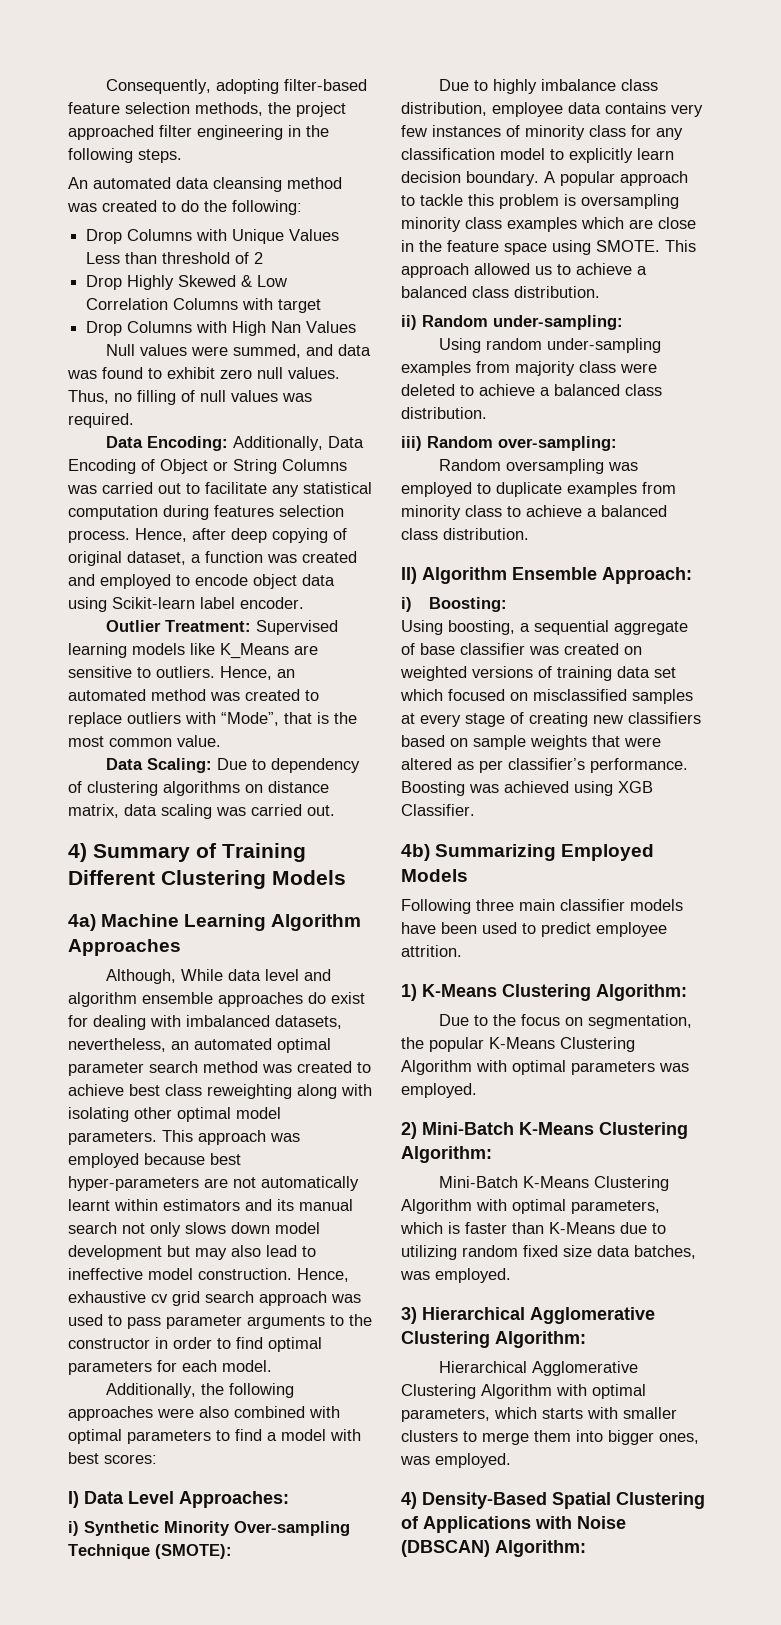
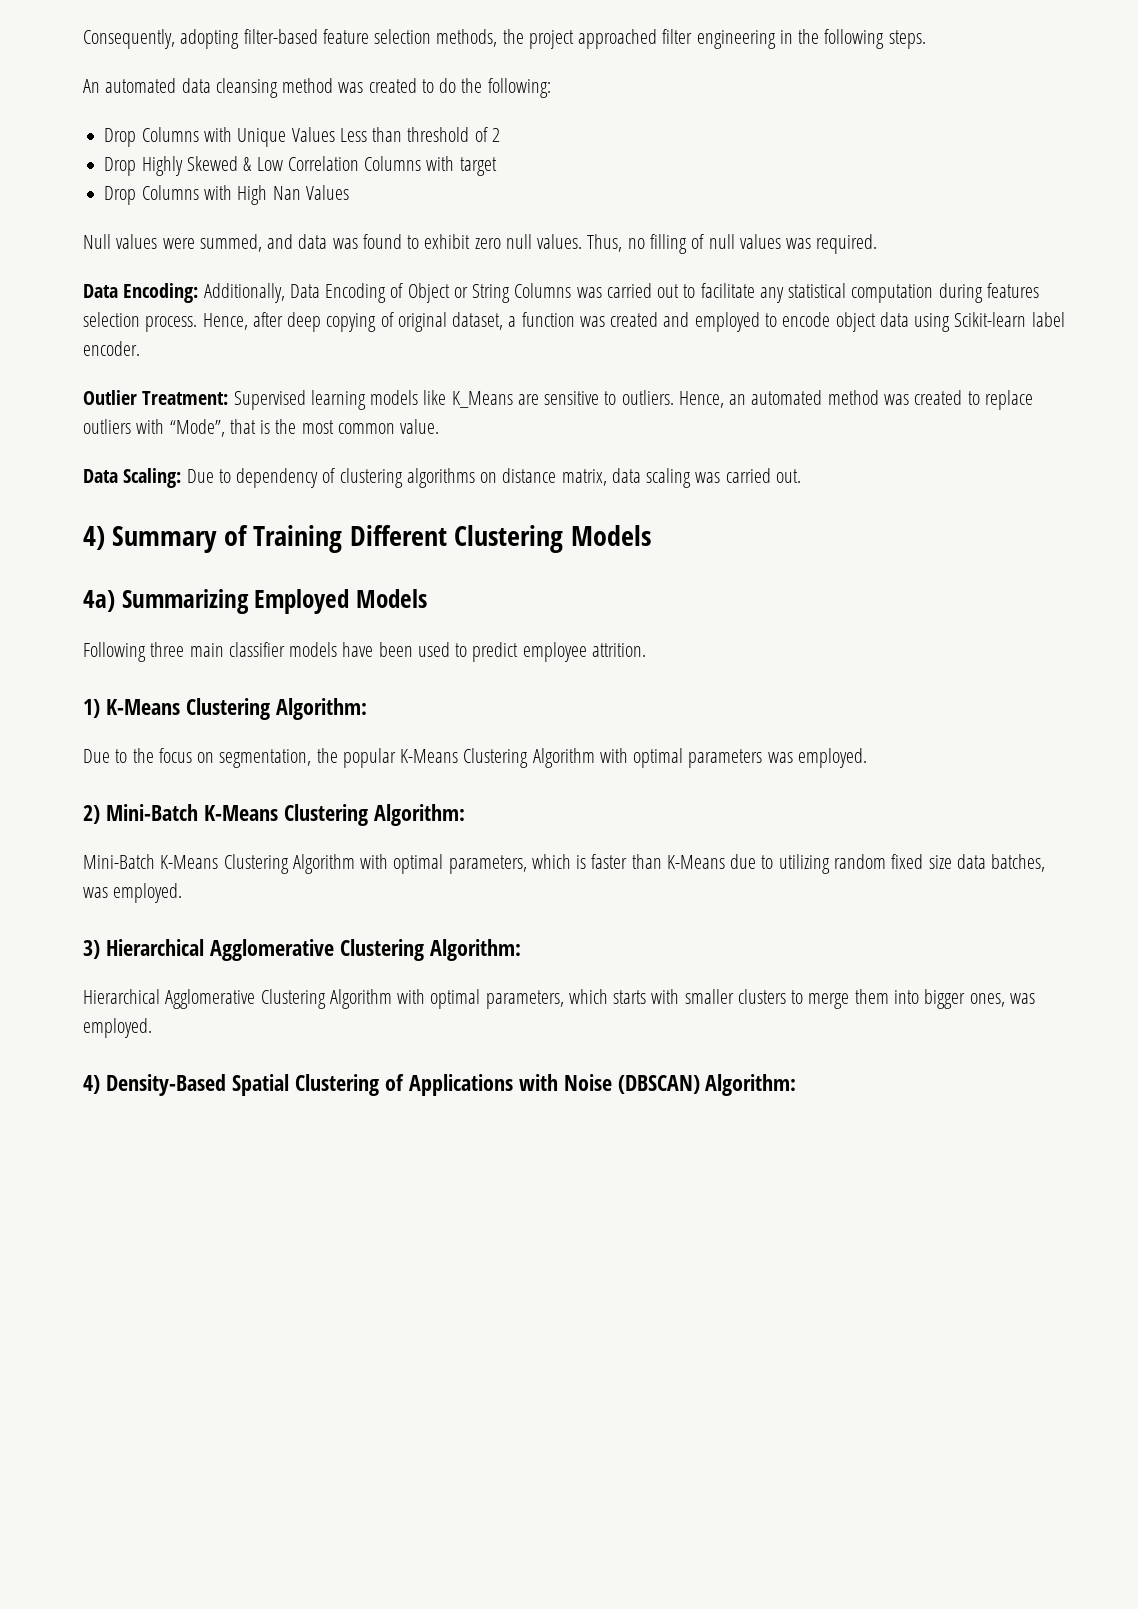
[101,914,362,931] [68,939,181,956] [105,969,331,984] [68,992,365,1007] [68,1015,342,1030] [68,1038,331,1053] [68,1061,371,1076] [68,1084,372,1099] [68,1107,281,1122] [68,1130,300,1145] [68,1153,241,1168] [68,1176,359,1191] [68,1199,353,1211] [68,1222,320,1237] [68,1245,316,1260] [68,1268,349,1282] [68,1291,361,1306] [68,1314,372,1329] [68,1337,322,1352] [68,1360,272,1375] [105,1383,294,1398] [68,1406,340,1421] [68,1429,361,1444] [68,1452,157,1464] [68,1491,289,1508] [68,1521,350,1536] [68,1544,232,1559] [438,79,658,94] [401,102,703,117] [401,125,683,140] [401,148,674,163] [401,171,688,186] [401,194,679,209] [401,217,696,232] [401,240,696,255] [401,263,647,278] [401,286,600,298] [401,315,623,330] [438,338,661,353] [401,361,657,376] [401,384,662,396] [401,407,487,419] [401,436,617,451] [438,459,638,474] [401,482,676,497] [401,505,667,520] [401,528,529,540] [401,567,692,584] [401,597,508,612] [401,620,688,635] [401,643,642,655] [400,666,676,681] [400,689,693,704] [401,712,701,727] [401,735,661,750] [401,758,688,773] [401,781,653,796] [401,804,475,816] [401,844,430,861] Machine Learning Algorithm Approaches // Although, While data level and algorithm ensemble approaches do exist for dealing with imbalanced datasets, nevertheless, an automated optimal parameter search method was created to achieve best class reweighting along with isolating other optimal model parameters. This approach was employed because best hyper-parameters are not automatically learnt within estimators and its manual search not only slows down model development but may also lead to ineffective model construction. Hence, exhaustive cv grid search approach was used to pass parameter arguments to the constructor in order to find optimal parameters for each model. // Additionally, the following approaches were also combined with optimal parameters to find a model with best scores: // I) Data Level Approaches: // i) Synthetic Minority Over-sampling Technique (SMOTE): // Due to highly imbalance class distribution, employee data contains very few instances of minority class for any classification model to explicitly learn decision boundary. A popular approach to tackle this problem is oversampling minority class examples which are close in the feature space using SMOTE. This approach allowed us to achieve a balanced class distribution. // ii) Random under-sampling: // Using random under-sampling examples from majority class were deleted to achieve a balanced class distribution. // iii) Random over-sampling: // Random oversampling was employed to duplicate examples from minority class to achieve a balanced class distribution. // II) Algorithm Ensemble Approach: // i) Boosting: // Using boosting, a sequential aggregate of base classifier was created on weighted versions of training data set which focused on misclassified samples at every stage of creating new classifiers based on sample weights that were altered as per classifier’s performance. Boosting was achieved using XGB Classifier. // 4b) -> (115, 601) none

